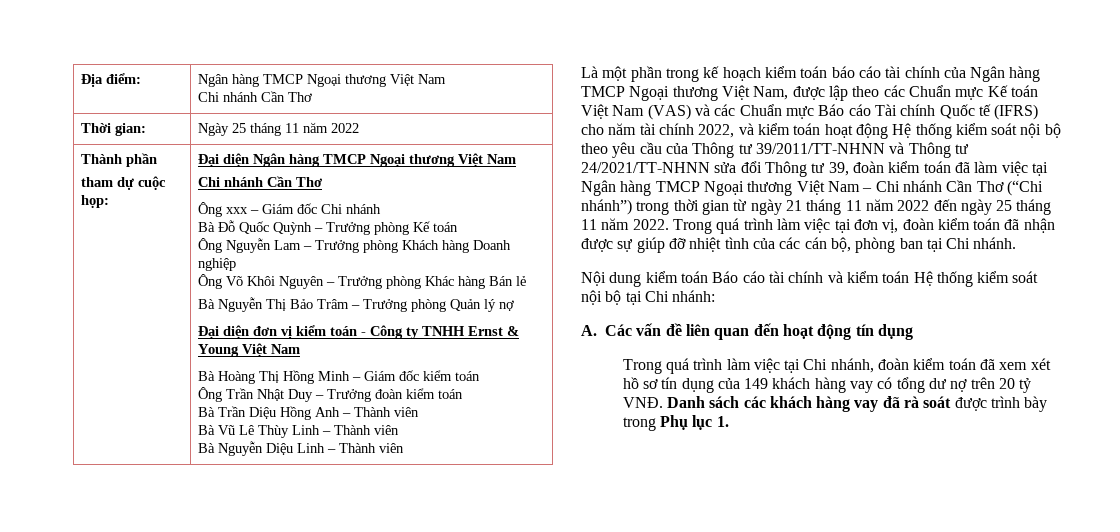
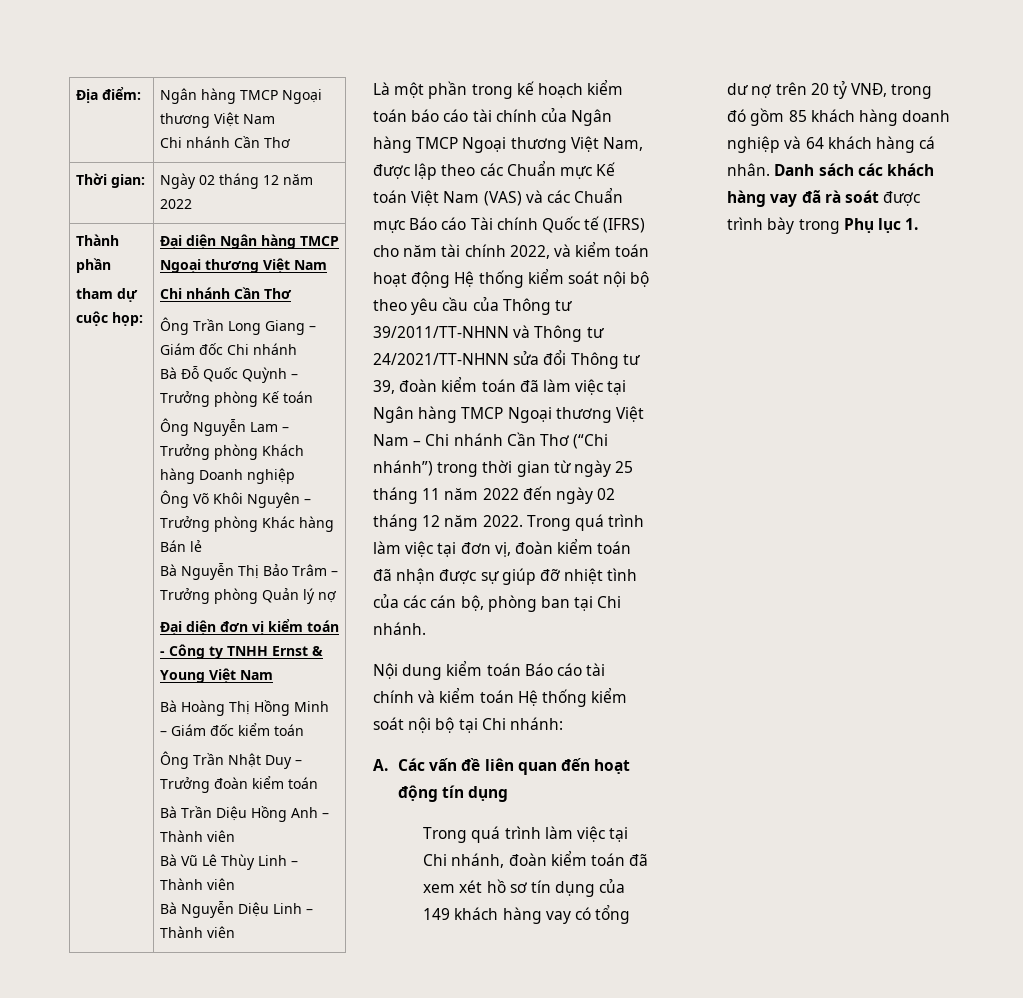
[232,123,300,136] 25 tháng 11 -> [198,173,279,189] 02 tháng 12
[226,207,249,214] xxx -> [192,319,305,335] Trần Long Giang
[785,200,802,211] 21 -> [615,461,634,473] 25
[996,199,1052,215] [581,219,597,230] 25 tháng 11 -> [597,488,616,500] [373,514,441,531] 02 tháng 12
[622,397,663,408] VNĐ. -> [851,83,933,99] [727,108,951,126] [727,136,936,153] [727,163,771,176] VNĐ, trong đó gồm 85 khách hàng doanh nghiệp và 64 khách hàng cá nhân.

